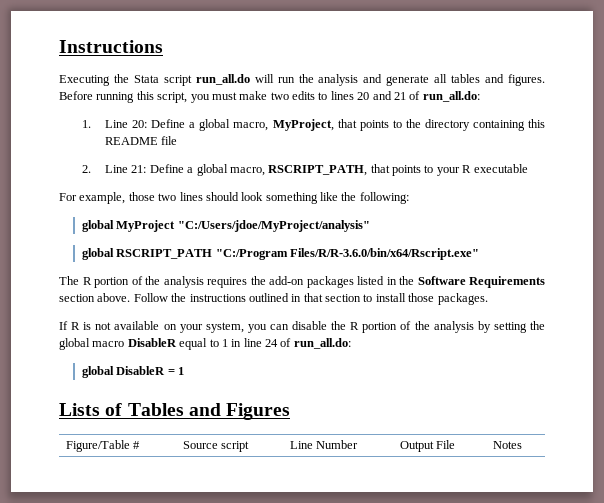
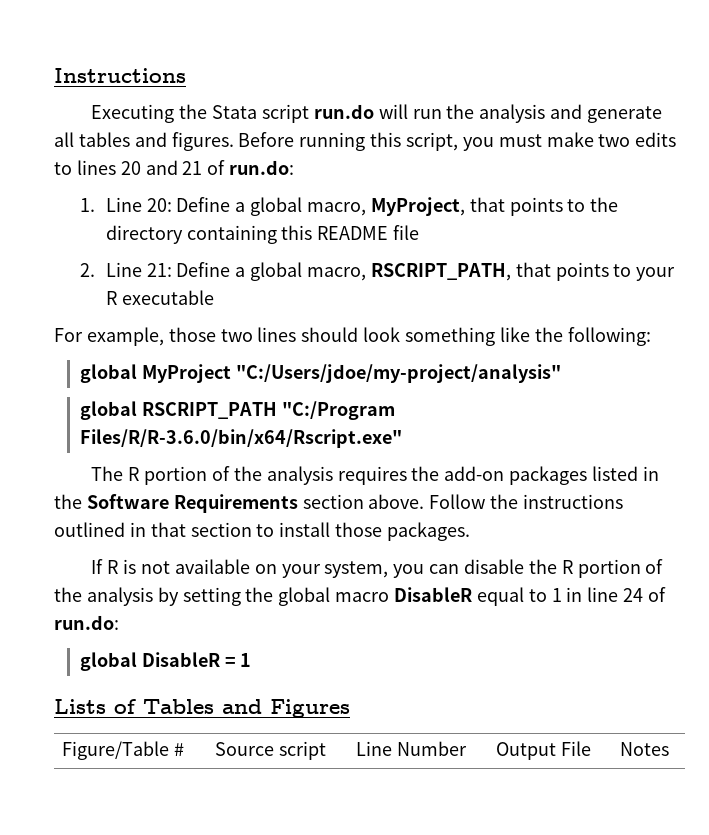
[195,74,250,85] run_all.do -> [313,104,374,119] run.do
[422,91,480,102] run_all.do: -> [229,160,295,175] run.do:
[177,220,370,232] "C:/Users/jdoe/MyProject/analysis" -> [235,364,561,383] "C:/Users/jdoe/my-project/analysis"
[293,338,351,349] run_all.do: -> [54,615,119,630] run.do:

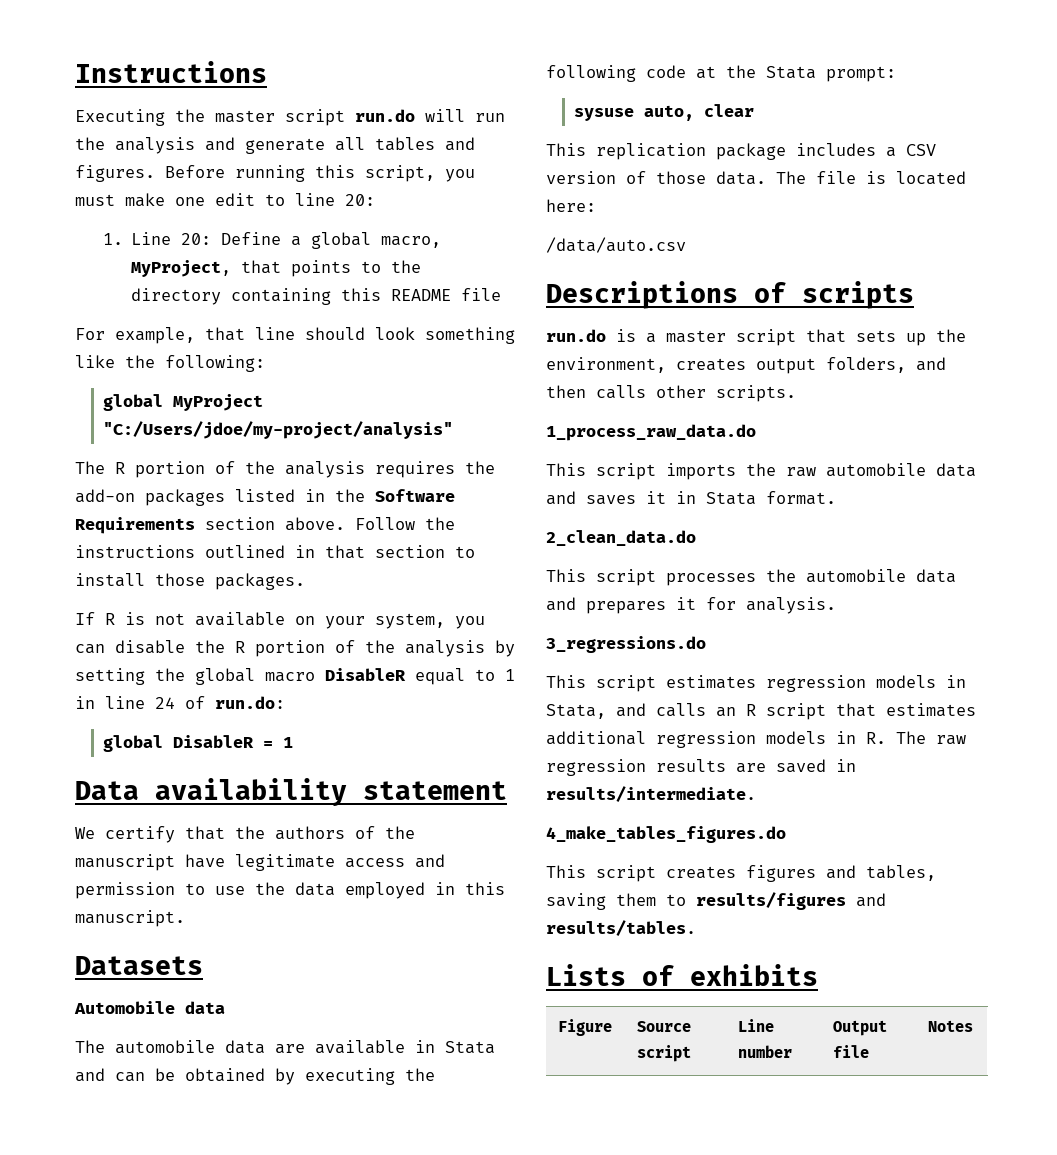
[212,105,258,119] Stata -> [215,110,275,123] master
[598,132,677,147] [54,160,295,175] two edits to lines 20 and 21 of run.do: -> [175,193,375,206] one edit to line 20:
[79,262,676,281] [105,290,214,305] // 2. Line 21: Define a global macro, RSCRIPT_PATH, that points to your R executable -> (501, 294) none
[168,327,297,342] those two lines -> [205,327,295,341] that line
[79,401,395,420] [79,429,402,448] // global RSCRIPT_PATH "C:/Program Files/R/R-3.6.0/bin/x64/Rscript.exe" -> (453, 430) none
[54,699,350,718] [62,741,184,760] Lists of Tables and Figures // Figure/Table # -> [75,778,507,806] [75,826,415,843] [75,854,445,871] [75,882,505,899] [75,910,185,927] [75,956,203,975] [74,1001,225,1014] [75,1040,495,1054] [75,1068,435,1085] [546,65,896,82] [573,104,754,121] [546,143,936,160] [546,171,966,185] [546,199,596,212] [546,237,686,253] [546,281,914,309] [546,329,966,346] [546,357,946,374] [546,385,796,402] [546,424,756,441] [546,463,976,480] [546,491,836,505] [546,530,696,546] [546,569,956,586] [546,597,836,614] [546,636,706,653] [546,675,966,692] [546,703,976,720] [546,731,966,748] [546,759,856,776] [546,786,756,802] [546,826,786,843] [546,865,936,882] [546,892,886,910] [546,920,696,936] [546,964,818,986] [558,1019,613,1036] Data availability statement // We certify that the authors of the manuscript have legitimate access and permission to use the data employed in this manuscript. // Datasets // Automobile data // The automobile data are available in Stata and can be obtained by executing the following code at the Stata prompt: // sysuse auto, clear // This replication package includes a CSV version of those data. The file is located here: // /data/auto.csv // Descriptions of scripts // run.do is a master script that sets up the environment, creates output folders, and then calls other scripts. // 1_process_raw_data.do // This script imports the raw automobile data and saves it in Stata format. // 2_clean_data.do // This script processes the automobile data and prepares it for analysis. // 3_regressions.do // This script estimates regression models in Stata, and calls an R script that estimates additional regression models in R. The raw regression results are saved in results/intermediate. // 4_make_tables_figures.do // This script creates figures and tables, saving them to results/figures and results/tables. // Lists of exhibits // Figure
[396,741,467,756] Number -> [738,1045,793,1058] number
[560,741,591,756] File -> [833,1045,870,1058] file

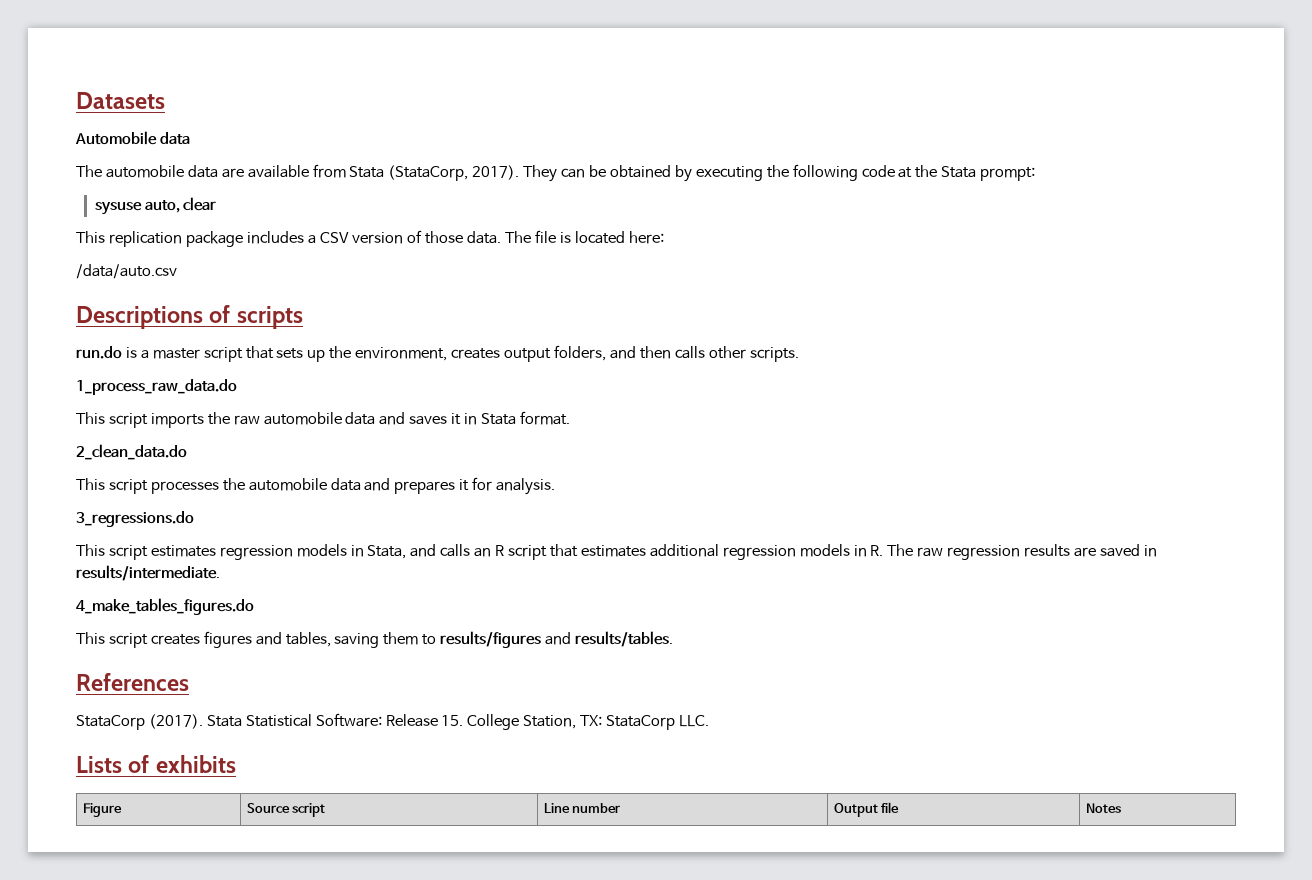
[75,61,267,83] [75,109,505,126] [75,137,475,154] [75,165,475,182] [75,193,375,207] [102,232,441,249] [130,260,421,277] [130,288,501,305] [75,327,515,344] [75,355,265,372] [102,394,263,411] [102,421,453,439] [75,461,495,478] [75,489,455,506] [75,517,455,534] [75,545,475,559] [75,573,305,590] [75,612,485,629] [75,640,515,657] [75,668,515,685] [75,696,285,709] [102,735,293,752] [75,778,507,806] [75,826,415,843] [75,854,445,871] [75,882,505,899] [75,910,185,927] Instructions // Executing the master script run.do will run the analysis and generate all tables and figures. Before running this script, you must make one edit to line 20: // 1. Line 20: Define a global macro, MyProject, that points to the directory containing this README file // For example, that line should look something like the following: // global MyProject "C:/Users/jdoe/my-project/analysis" // The R portion of the analysis requires the add-on packages listed in the Software Requirements section above. Follow the instructions outlined in that section to install those packages. // If R is not available on your system, you can disable the R portion of the analysis by setting the global macro DisableR equal to 1 in line 24 of run.do: // global DisableR = 1 // Data availability statement // We certify that the authors of the manuscript have legitimate access and permission to use the data employed in this manuscript. // -> (76, 100) none
[415,1040,495,1054] [75,1068,105,1082] in Stata and -> [312,164,558,182] from Stata (StataCorp, 2017). They
(696, 928) none -> [76,673,189,691] [76,713,710,730] // References // StataCorp (2017). Stata Statistical Software: Release 15. College Station, TX: StataCorp LLC.

